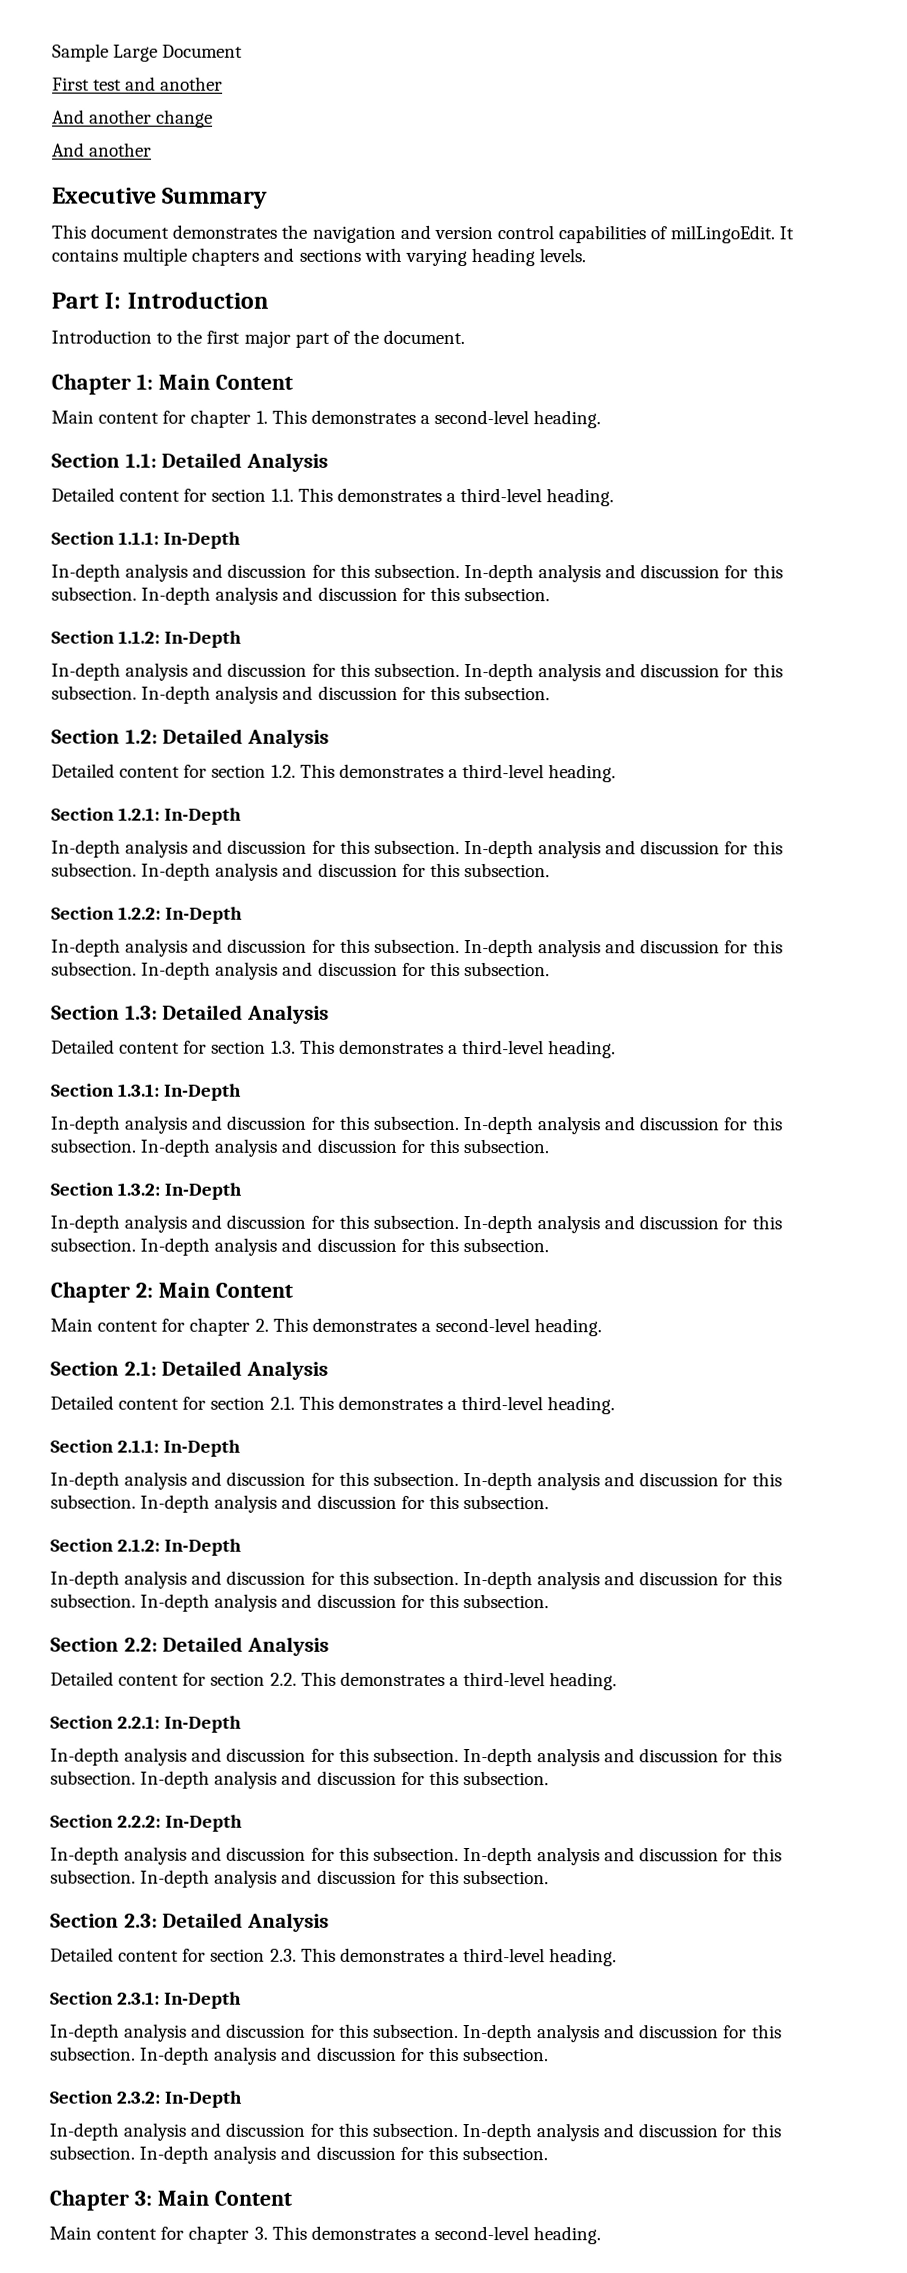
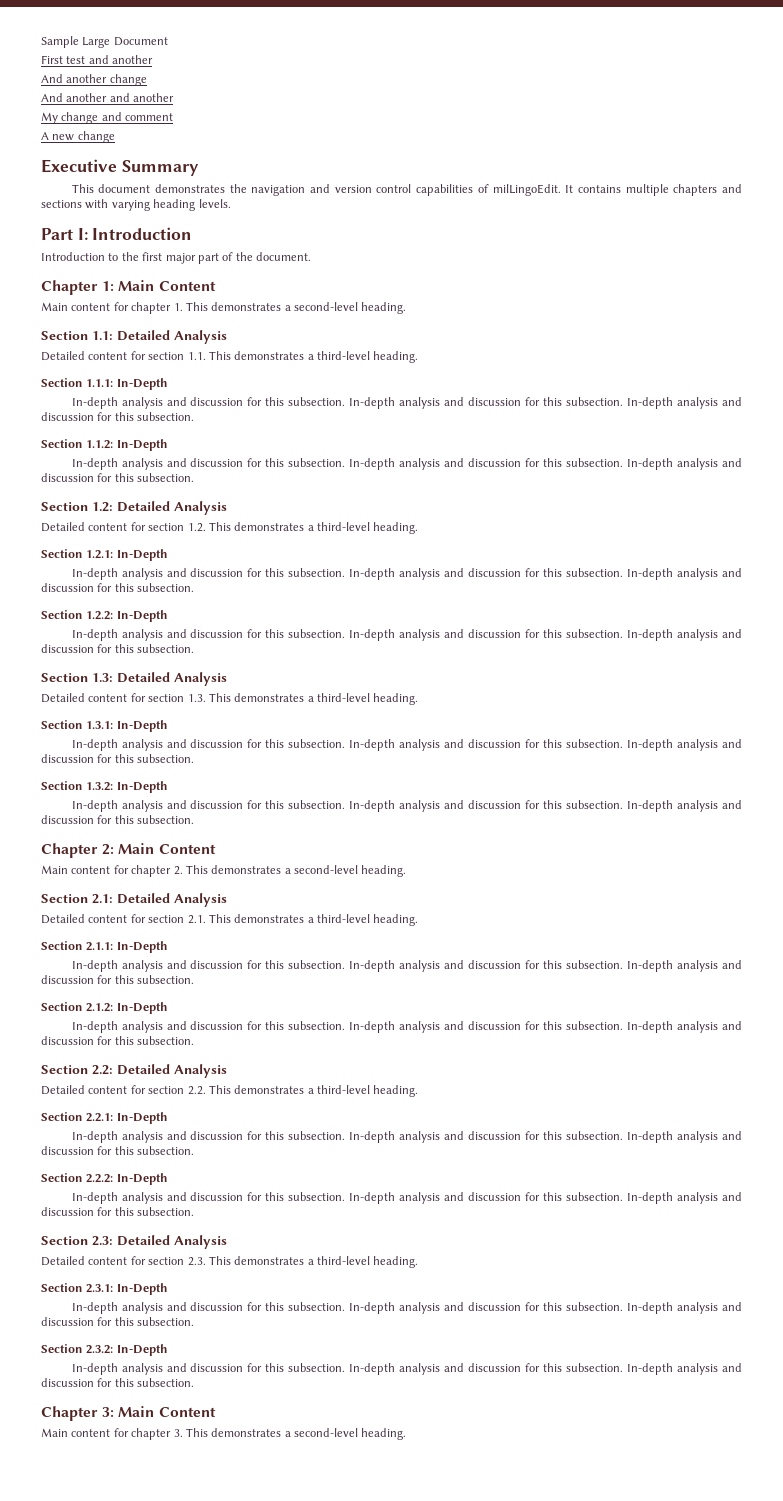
(153, 149) none -> [109,93,175,102] [41,112,174,124] [41,131,115,143] and another // My change and comment // A new change

